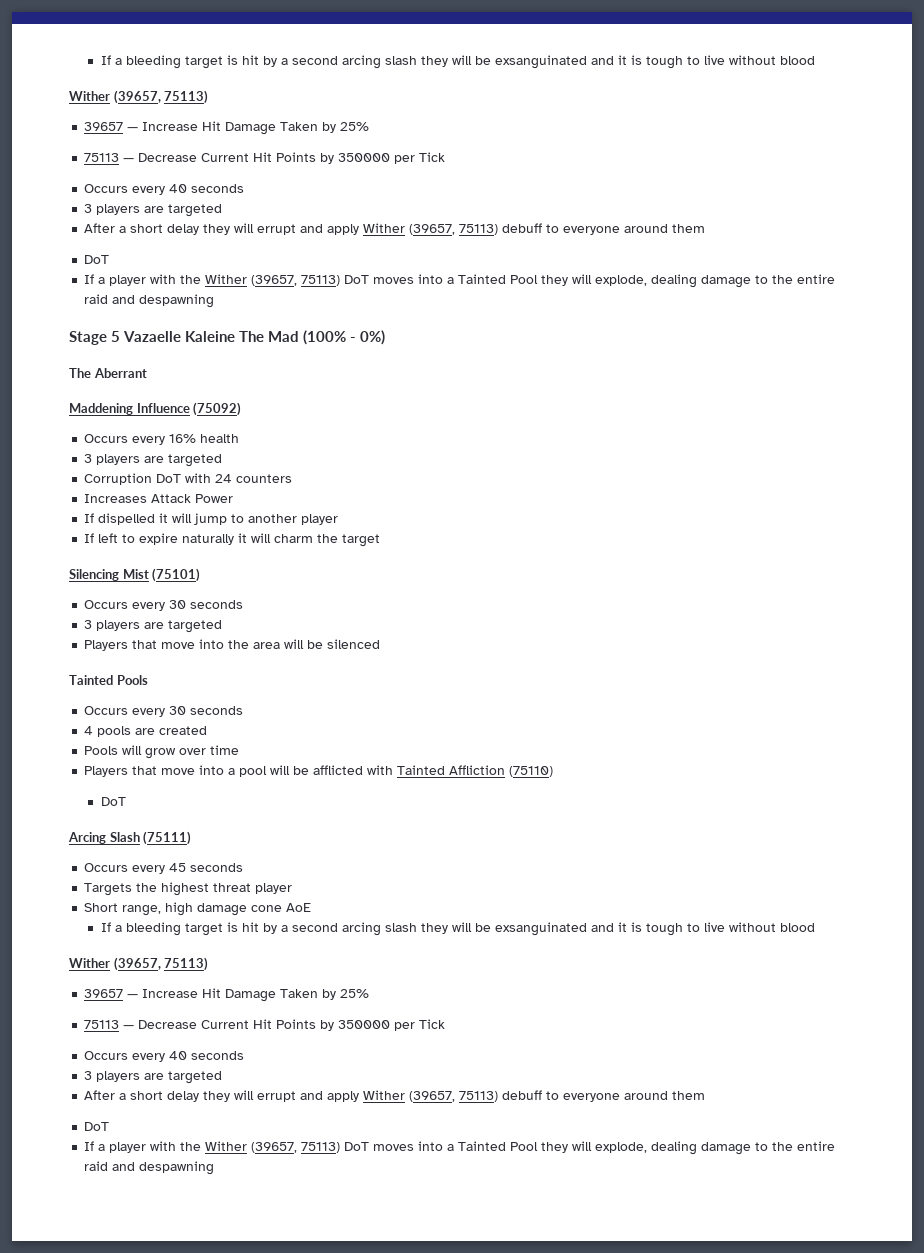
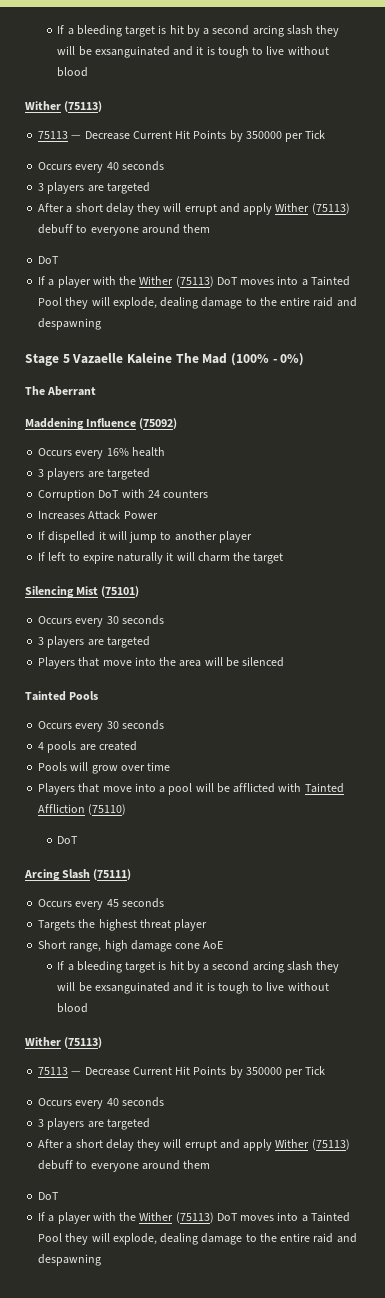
[113,90,209,104] [84,121,370,135] (39657, 75113) // 39657 — Increase Hit Damage Taken by 25% -> [64,101,103,112] (75113)
[409,224,499,235] (39657, 75113) -> [311,203,350,214] (75113)
[251,275,341,286] (39657, 75113) -> [175,276,214,287] (75113)
[113,957,209,971] [84,988,370,1002] (39657, 75113) // 39657 — Increase Hit Damage Taken by 25% -> [64,1037,103,1048] (75113)
[409,1091,499,1102] (39657, 75113) -> [311,1139,350,1150] (75113)
[251,1142,341,1153] (39657, 75113) -> [175,1212,214,1223] (75113)

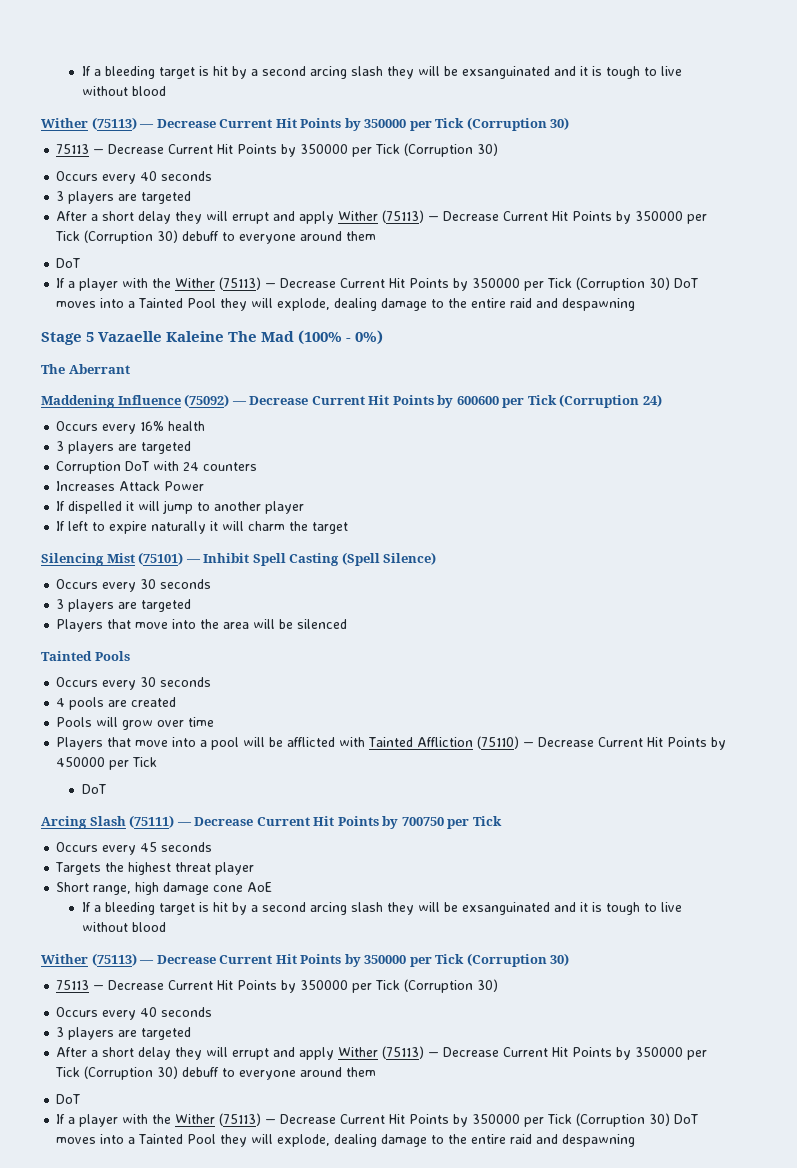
(103, 106) none -> [139,117,570,131] — Decrease Current Hit Points by 350000 per Tick (Corruption 30)
(326, 134) none -> [404,143,499,157] (Corruption 30)
(350, 208) none -> [428,211,708,224] [55,230,179,244] — Decrease Current Hit Points by 350000 per Tick (Corruption 30)
(214, 281) none -> [265,277,671,291] — Decrease Current Hit Points by 350000 per Tick (Corruption 30)
(178, 423) none -> [231,394,662,408] — Decrease Current Hit Points by 600600 per Tick (Corruption 24)
(140, 591) none -> [185,552,437,566] — Inhibit Spell Casting (Spell Silence)
[57,836,79,844] [24,869,132,881] // DoT // Arcing Slash (75111) -> [523,737,727,750] [56,757,158,770] [81,784,106,794] [41,815,502,829] — Decrease Current Hit Points by 450000 per Tick // DoT // Arcing Slash (75111) — Decrease Current Hit Points by 700750 per Tick
(103, 1042) none -> [139,953,570,967] — Decrease Current Hit Points by 350000 per Tick (Corruption 30)
(326, 1070) none -> [404,979,499,993] (Corruption 30)
(350, 1144) none -> [428,1047,708,1060] [55,1066,179,1080] — Decrease Current Hit Points by 350000 per Tick (Corruption 30)
(214, 1217) none -> [265,1113,671,1127] — Decrease Current Hit Points by 350000 per Tick (Corruption 30)

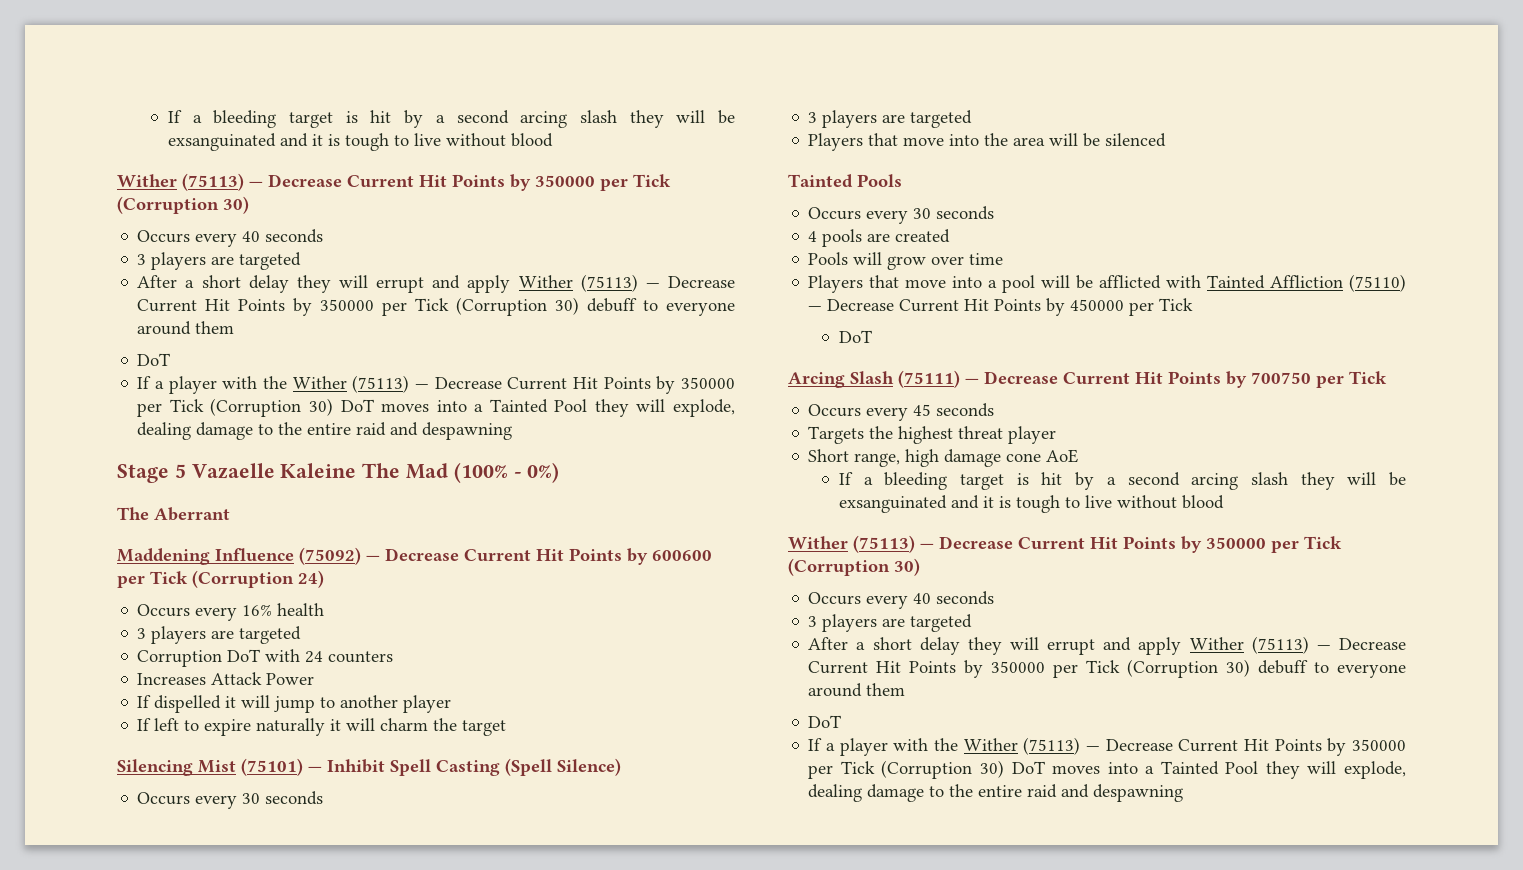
[56,143,499,157] // 75113 — Decrease Current Hit Points by 350000 per Tick (Corruption 30) -> (249, 205) none
[56,979,499,993] // 75113 — Decrease Current Hit Points by 350000 per Tick (Corruption 30) -> (920, 567) none

